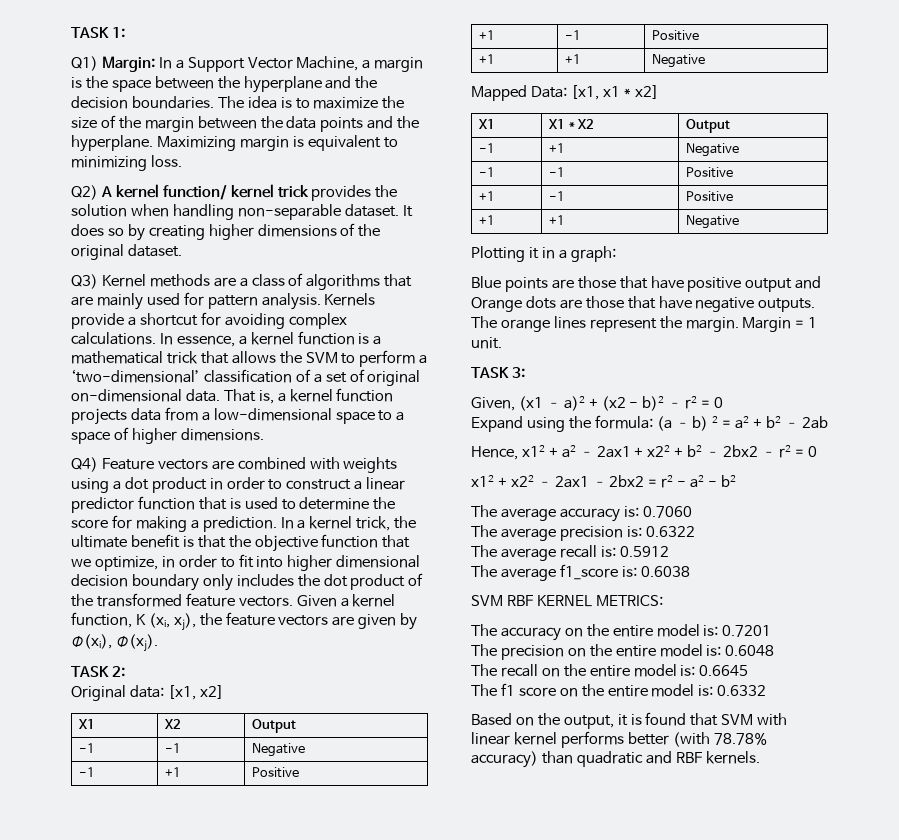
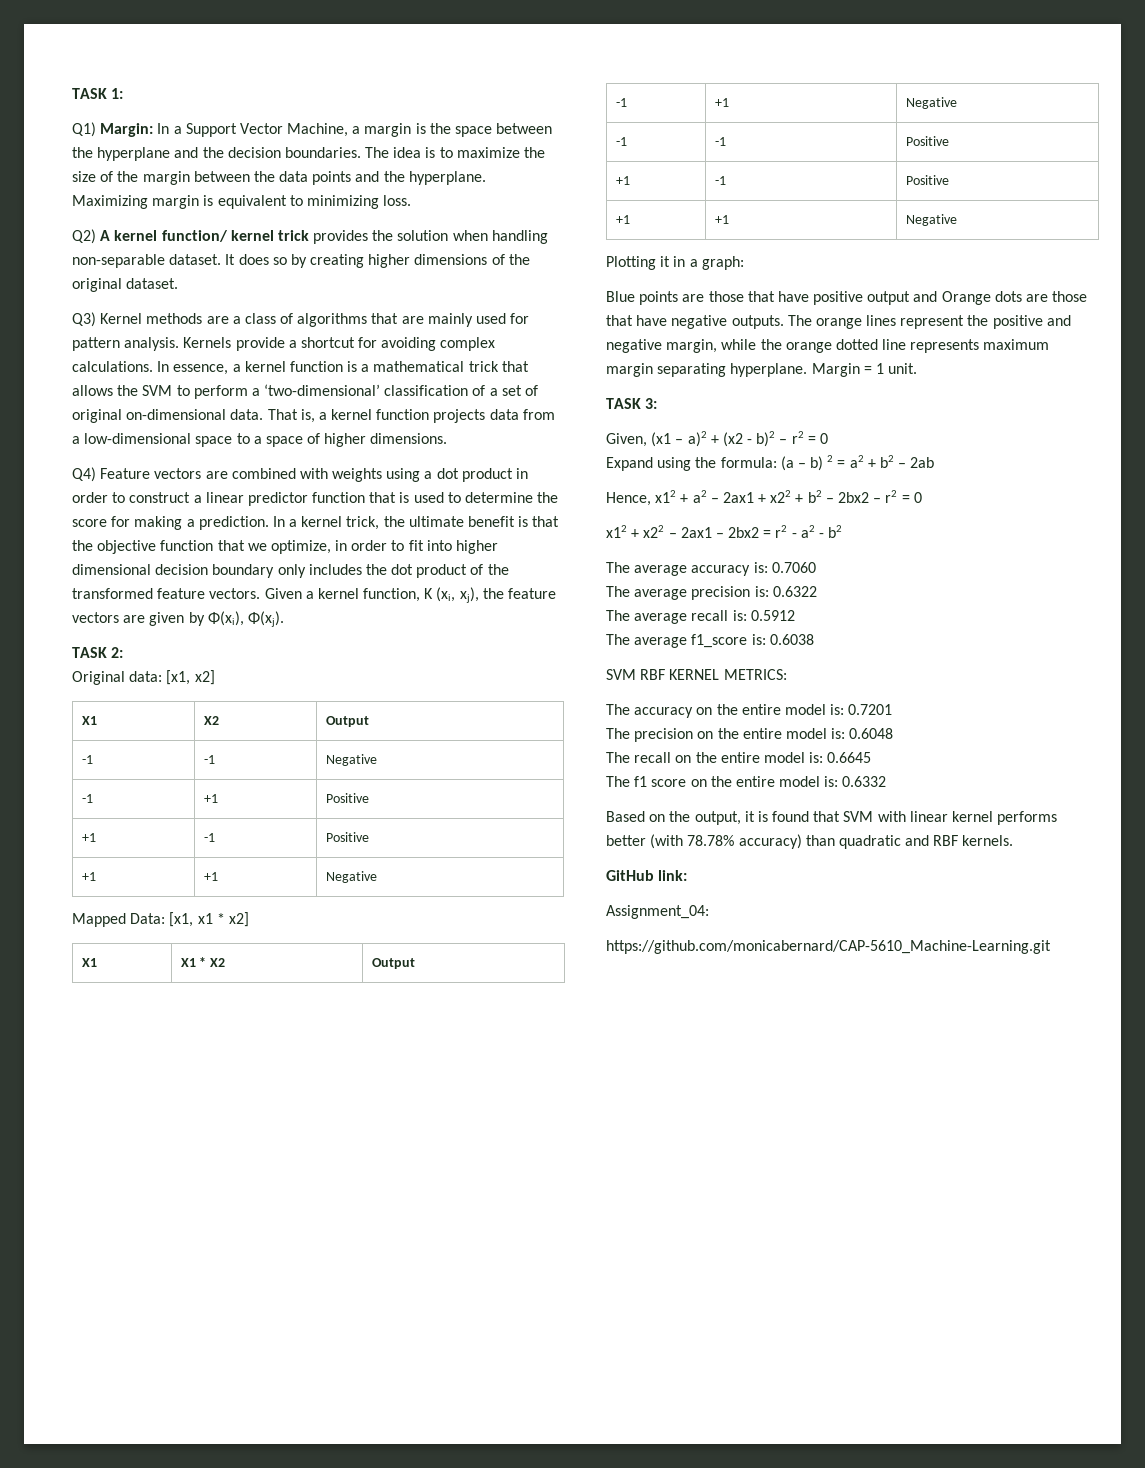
[685,317,739,332] margin. -> [992,315,1071,329] [606,339,1050,353] [606,363,808,377] positive and negative margin, while the orange dotted line represents maximum margin separating hyperplane.
(760, 757) none -> [606,870,688,881] [606,905,709,919] [606,940,1051,954] // GitHub link: // Assignment_04: // https://github.com/monicabernard/CAP-5610_Machine-Learning.git

